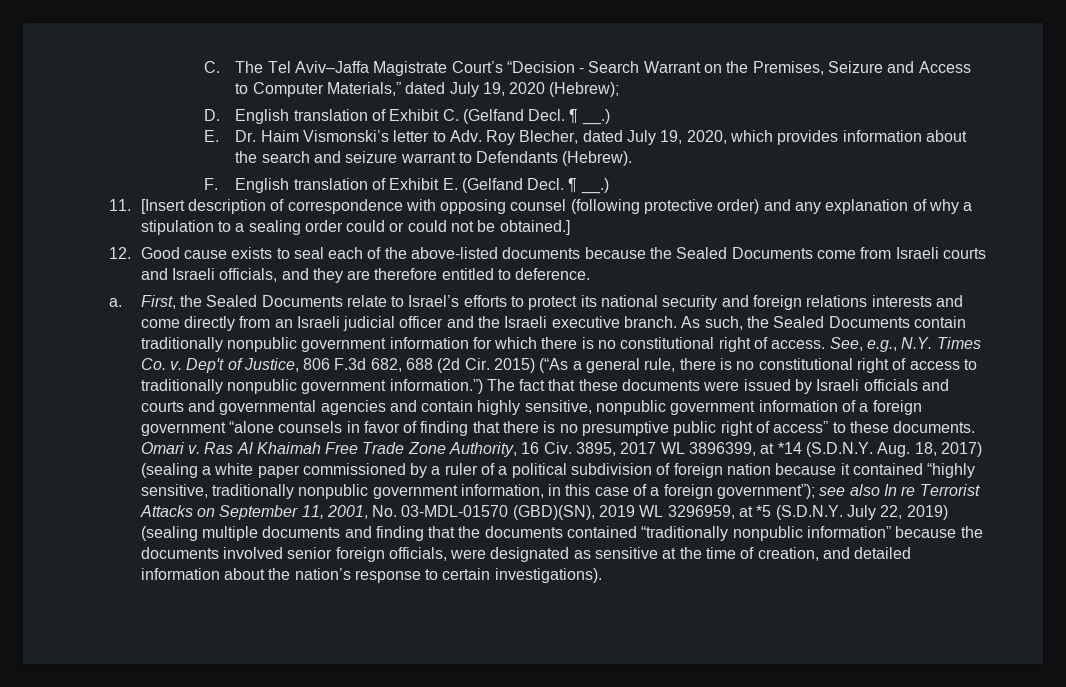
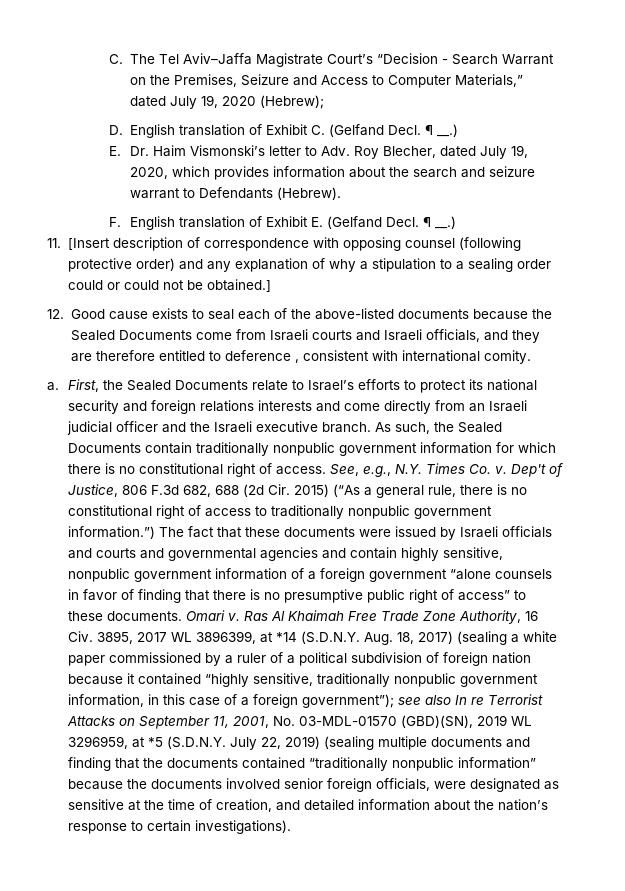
[515,268,591,280] deference. -> [224,350,531,364] deference , consistent with international comity.

